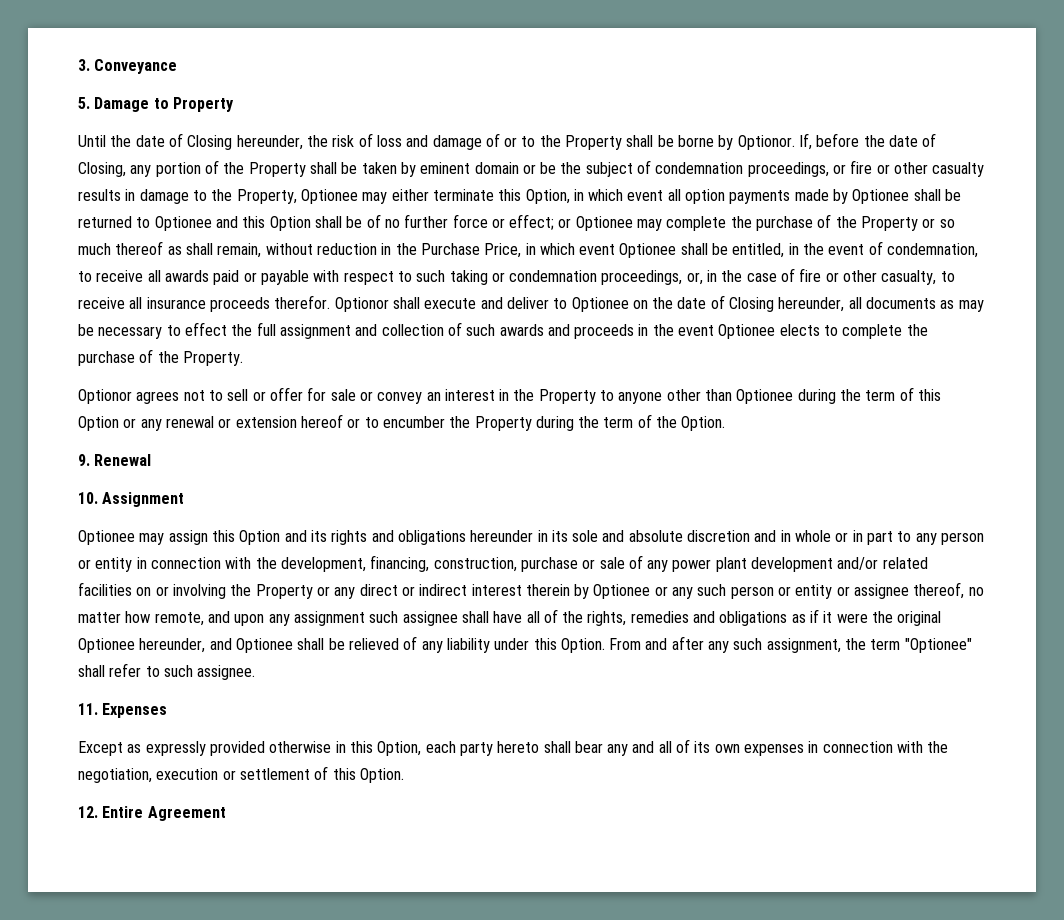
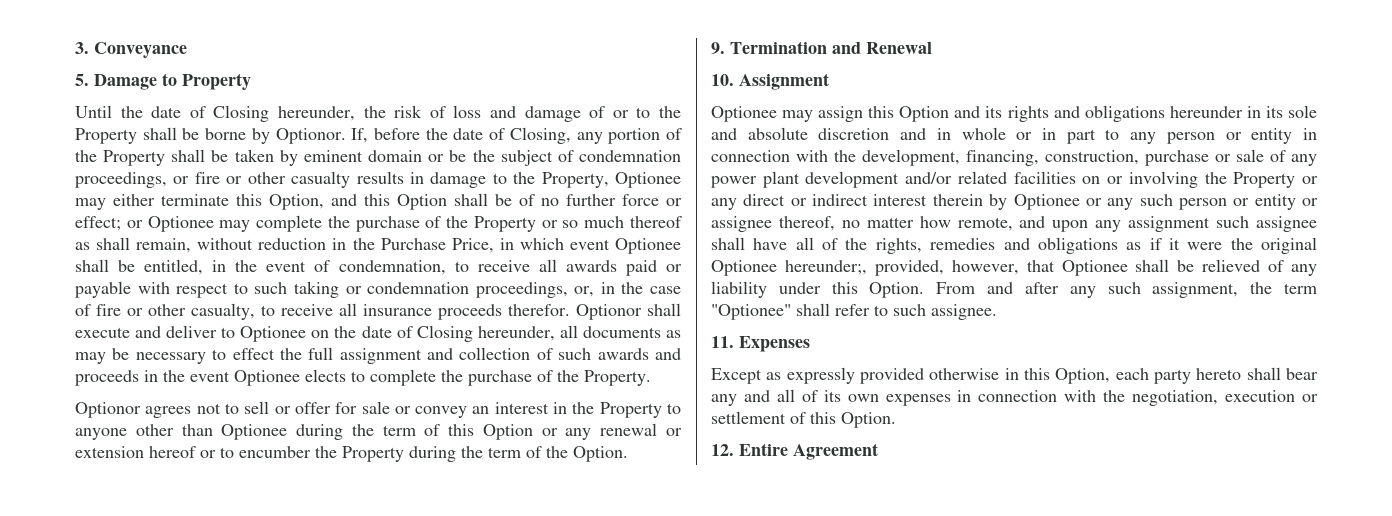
[573,189,962,204] [78,216,212,231] in which event all option payments made by Optionee shall be returned to Optionee -> (324, 202) none
(90, 460) none -> [730,41,861,54] Termination and
[139,638,232,653] hereunder, and -> [784,260,1055,276] hereunder;, provided, however, that

